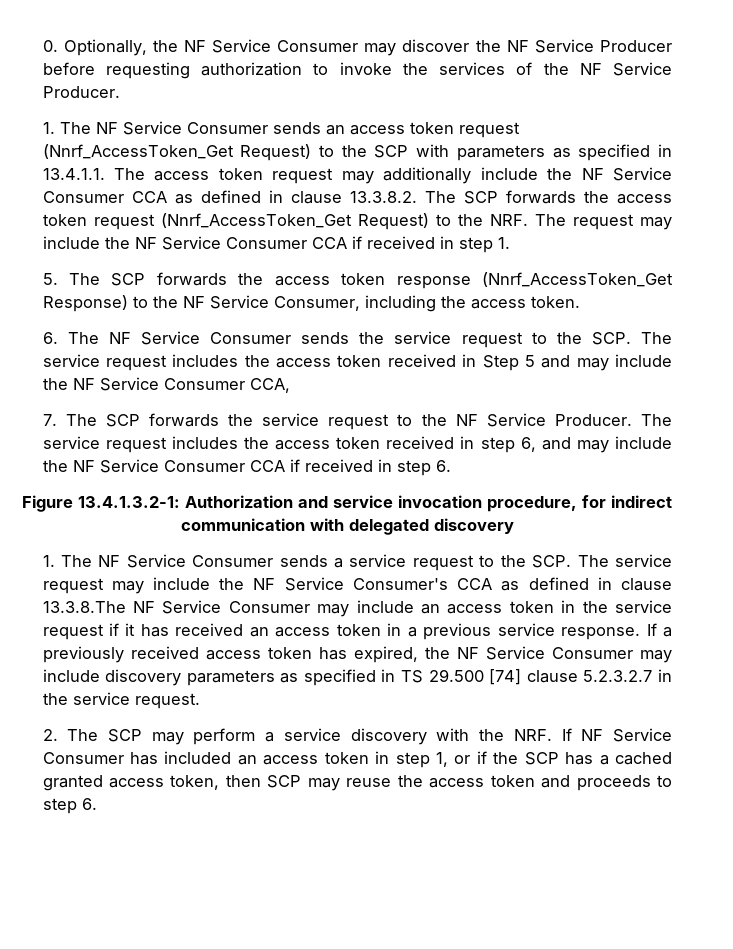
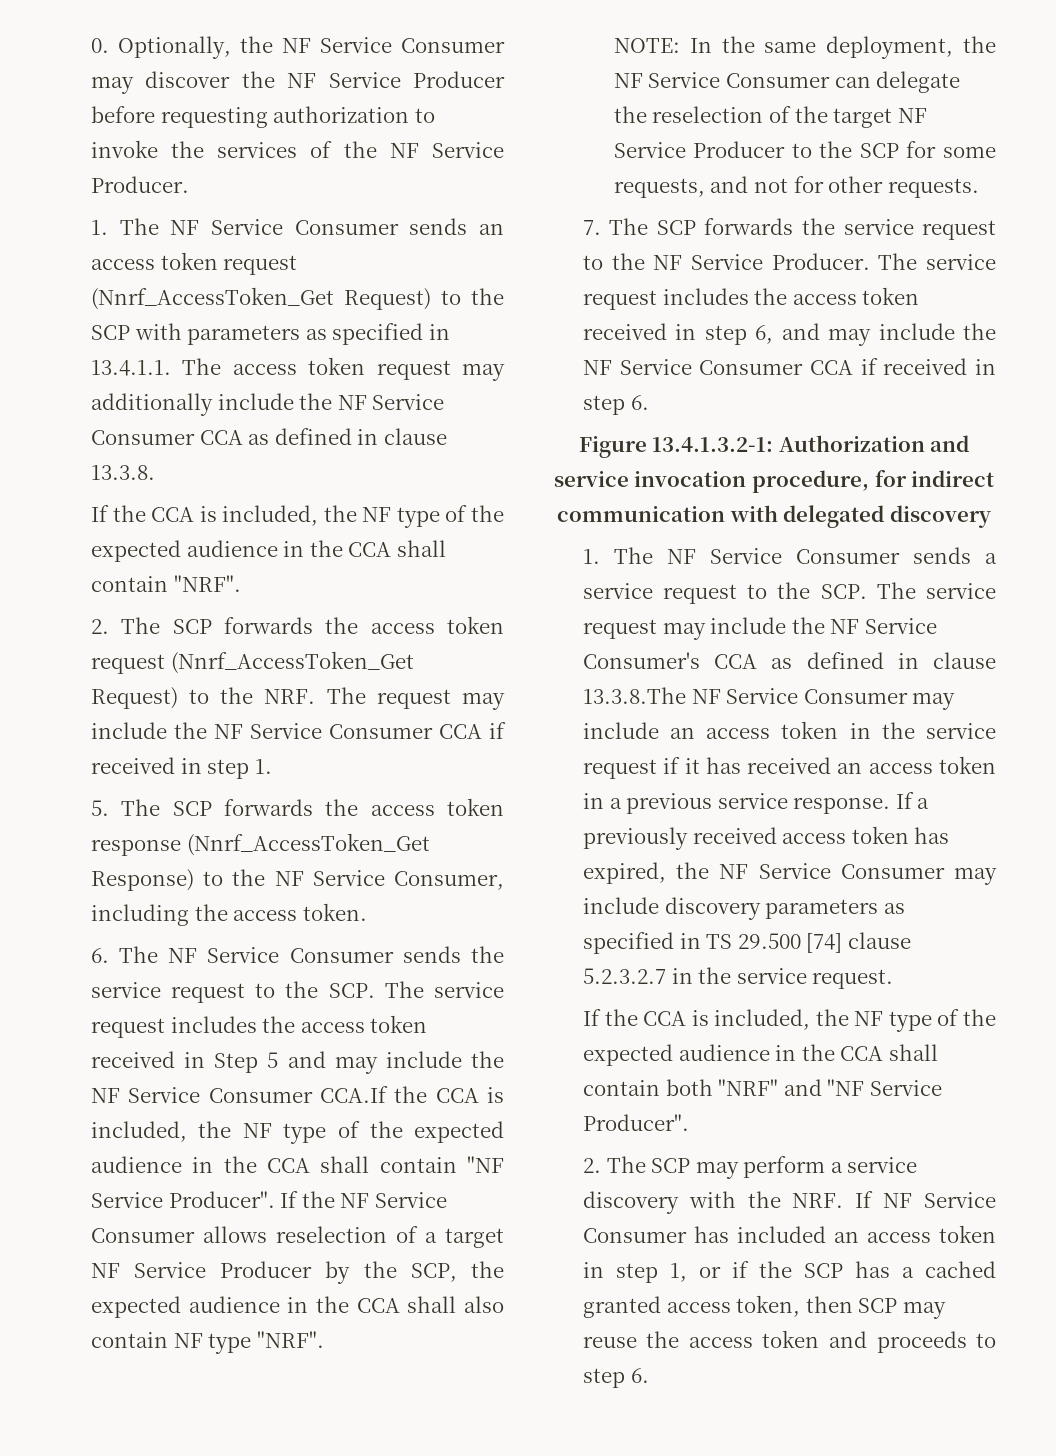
[349,191,417,203] 13.3.8.2. -> [90,465,155,480] [90,505,504,528] [90,540,446,562] [90,575,241,592] [90,619,109,634] 13.3.8. // If the CCA is included, the NF type of the expected audience in the CCA shall contain "NRF". // 2.
[249,378,290,393] CCA, -> [319,1086,504,1103] [90,1121,505,1144] [90,1156,504,1173] [90,1191,447,1208] [90,1226,504,1248] [90,1261,505,1284] [90,1296,505,1318] [90,1331,324,1354] [613,36,996,59] [613,71,961,93] [613,106,927,128] [613,141,997,158] [613,176,979,198] CCA.If the CCA is included, the NF type of the expected audience in the CCA shall contain "NF Service Producer". If the NF Service Consumer allows reselection of a target NF Service Producer by the SCP, the expected audience in the CCA shall also contain NF type "NRF". // NOTE: In the same deployment, the NF Service Consumer can delegate the reselection of the target NF Service Producer to the SCP for some requests, and not for other requests.
(200, 701) none -> [582,1009,996,1032] [582,1044,938,1066] [582,1079,942,1096] [582,1114,689,1131] // If the CCA is included, the NF type of the expected audience in the CCA shall contain both "NRF" and "NF Service Producer".

